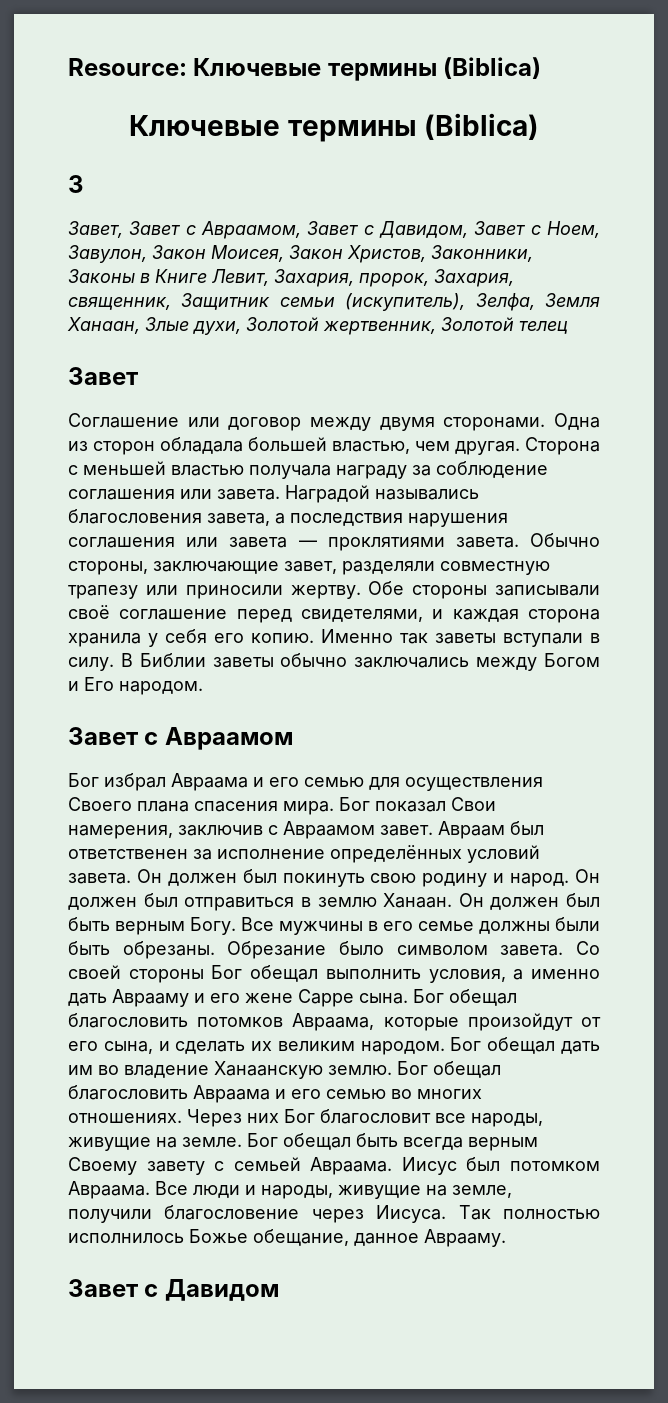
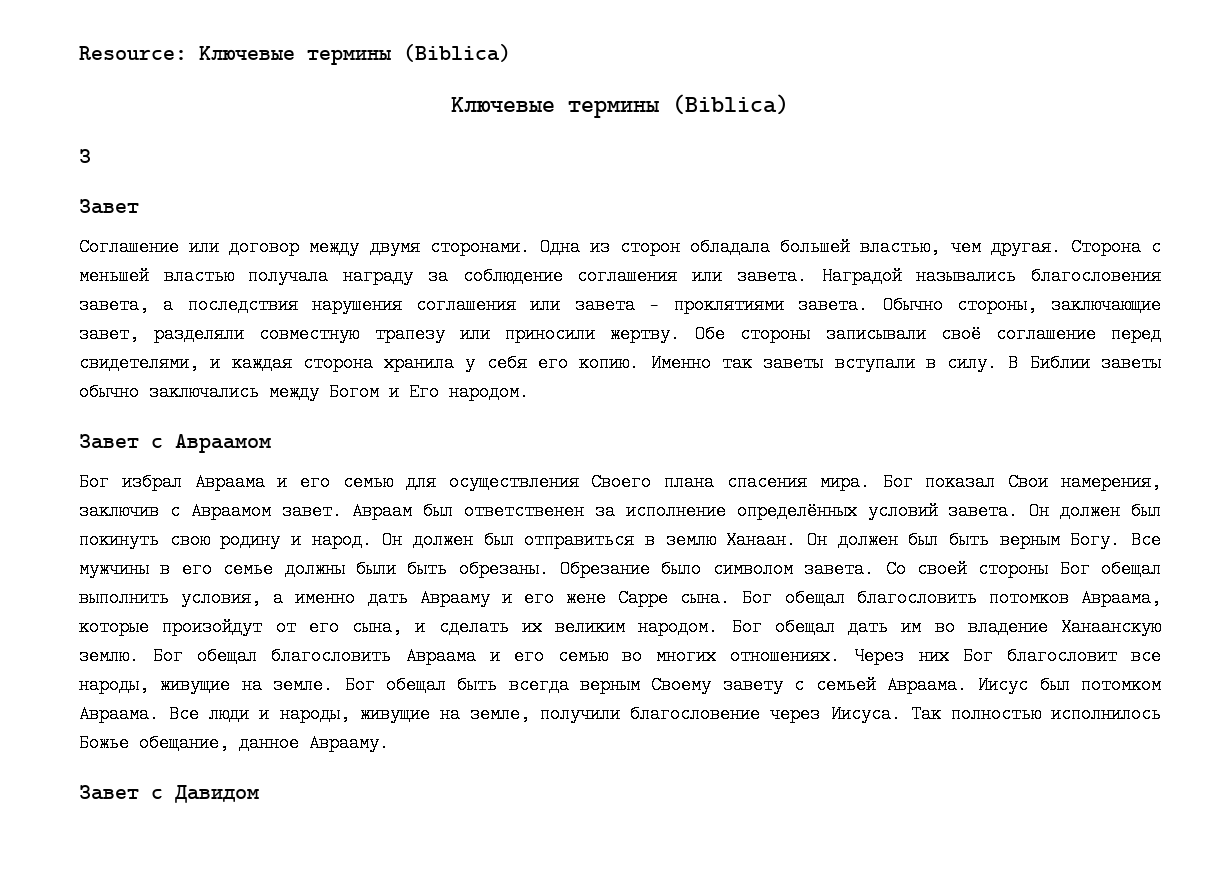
[68,221,600,239] [68,245,533,263] [68,269,514,287] [68,293,600,311] [67,317,568,335] // Завет, Завет с Авраамом, Завет с Давидом, Завет с Ноем, Завулон, Закон Моисея, Закон Христов, Законники, Законы в Книге Левит, Захария, пророк, Захария, священник, Защитник семьи (искупитель), Зелфа, Земля Ханаан, Злые духи, Золотой жертвенник, Золотой телец -> (91, 156) none

